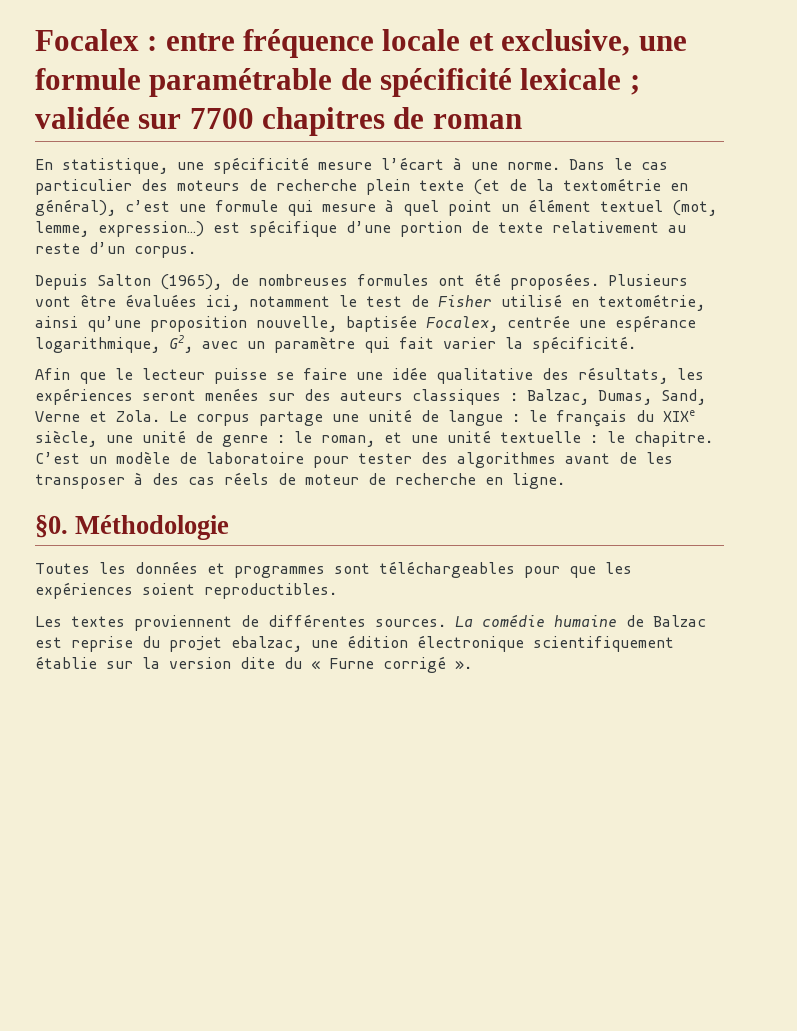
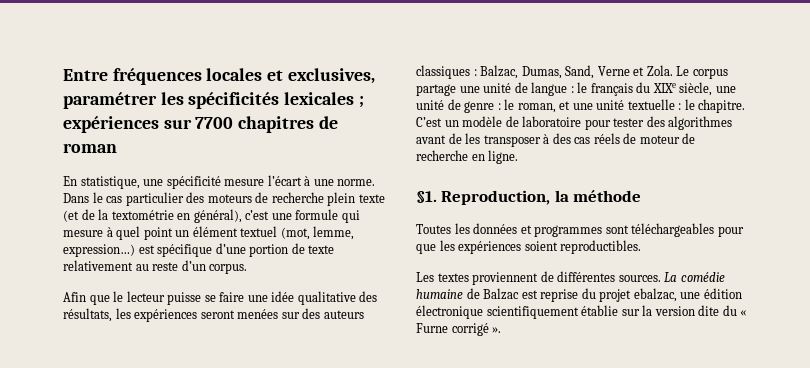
[35,29,687,58] [35,68,640,97] [35,107,130,129] Focalex : entre fréquence locale et exclusive, une formule paramétrable de spécificité lexicale ; validée -> [63,68,375,85] [63,92,364,109] [63,116,159,133] Entre fréquences locales et exclusives, paramétrer les spécificités lexicales ; expériences
[35,273,688,290] [35,294,705,311] [35,315,696,332] [35,335,636,353] // Depuis Salton (1965), de nombreuses formules ont été proposées. Plusieurs vont être évaluées ici, notamment le test de Fisher utilisé en textométrie, ainsi qu’une proposition nouvelle, baptisée Focalex, centrée une espérance logarithmique, G2, avec un paramètre qui fait varier la spécificité. -> (248, 268) none
[35,515,230,540] §0. Méthodologie -> [416,190,642,205] §1. Reproduction, la méthode

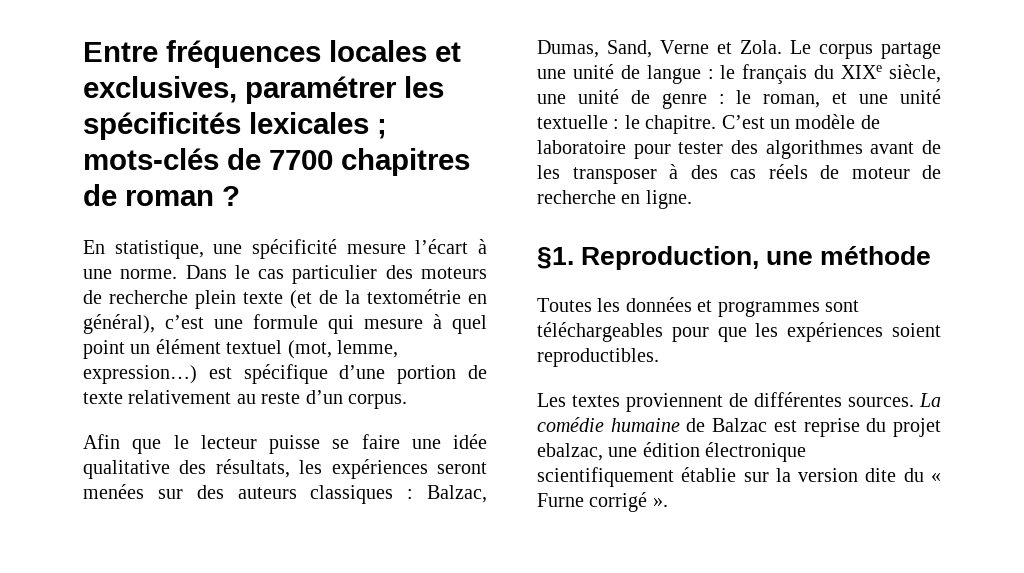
[63,116,192,133] expériences sur -> [83,148,261,170] mots-clés de
(117, 148) none -> [222,186,240,206] ?
[554,190,569,202] la -> [766,251,814,265] une

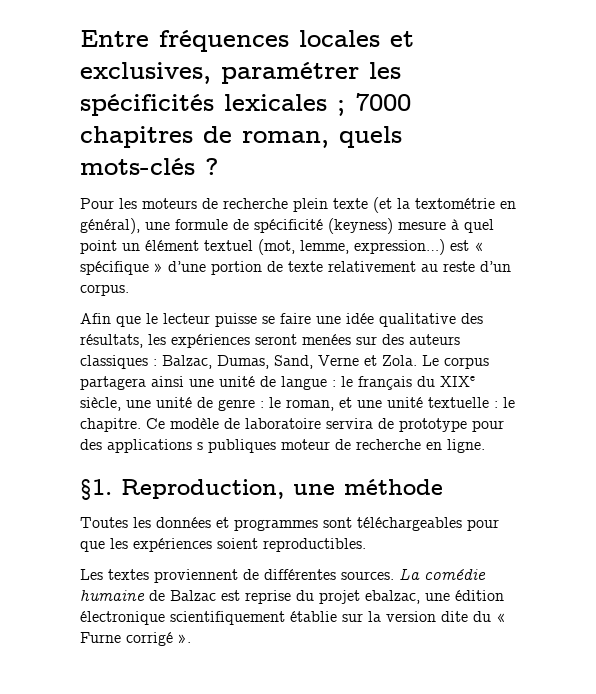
[83,148,470,176] [83,184,240,206] [83,239,487,259] [83,265,413,284] mots-clés de 7700 chapitres de roman ? // En statistique, une spécificité mesure l’écart à une norme. Dans le cas particulier des -> [355,93,411,111] [80,126,402,148] [80,158,219,175] [80,198,137,209] 7000 chapitres de roman, quels mots-clés ? // Pour les
[319,290,338,304] de -> (392, 205) none
[165,315,204,329] c’est -> (140, 226) none
[328,315,354,334] qui -> [233,218,393,234] de spécificité (keyness)
[243,364,328,384] spécifique -> [474,242,483,251] [80,261,163,275] « spécifique »
[881,42,941,59] partage -> [80,376,184,390] partagera ainsi
[721,115,790,129] C’est un -> [146,418,165,429] Ce
[633,140,942,159] [537,164,839,184] pour tester des algorithmes avant de les transposer à des cas réels de -> [326,418,504,432] [80,439,276,453] servira de prototype pour des applications s publiques

